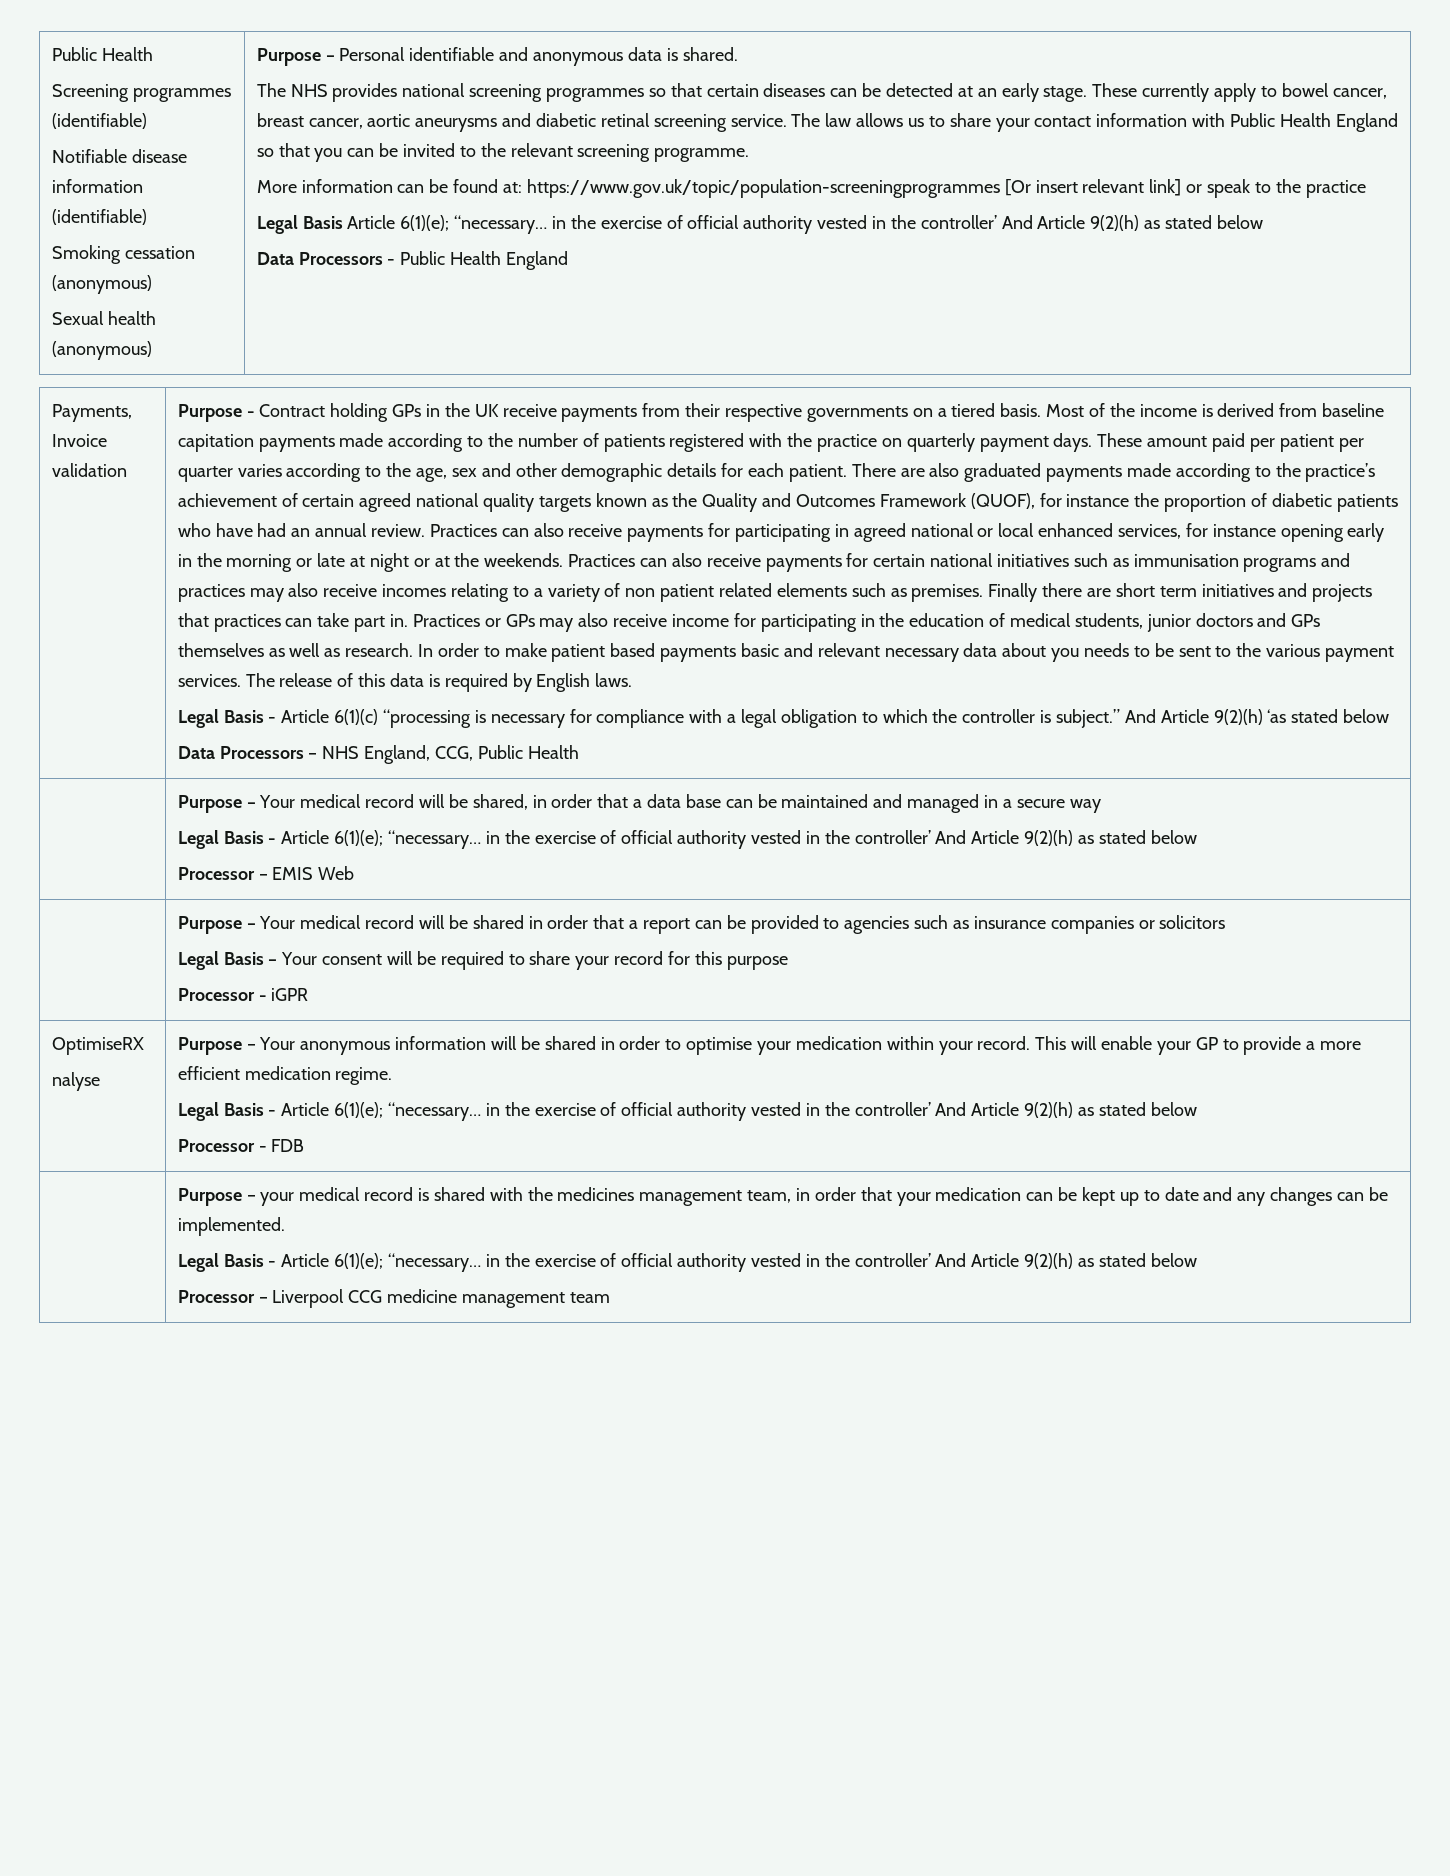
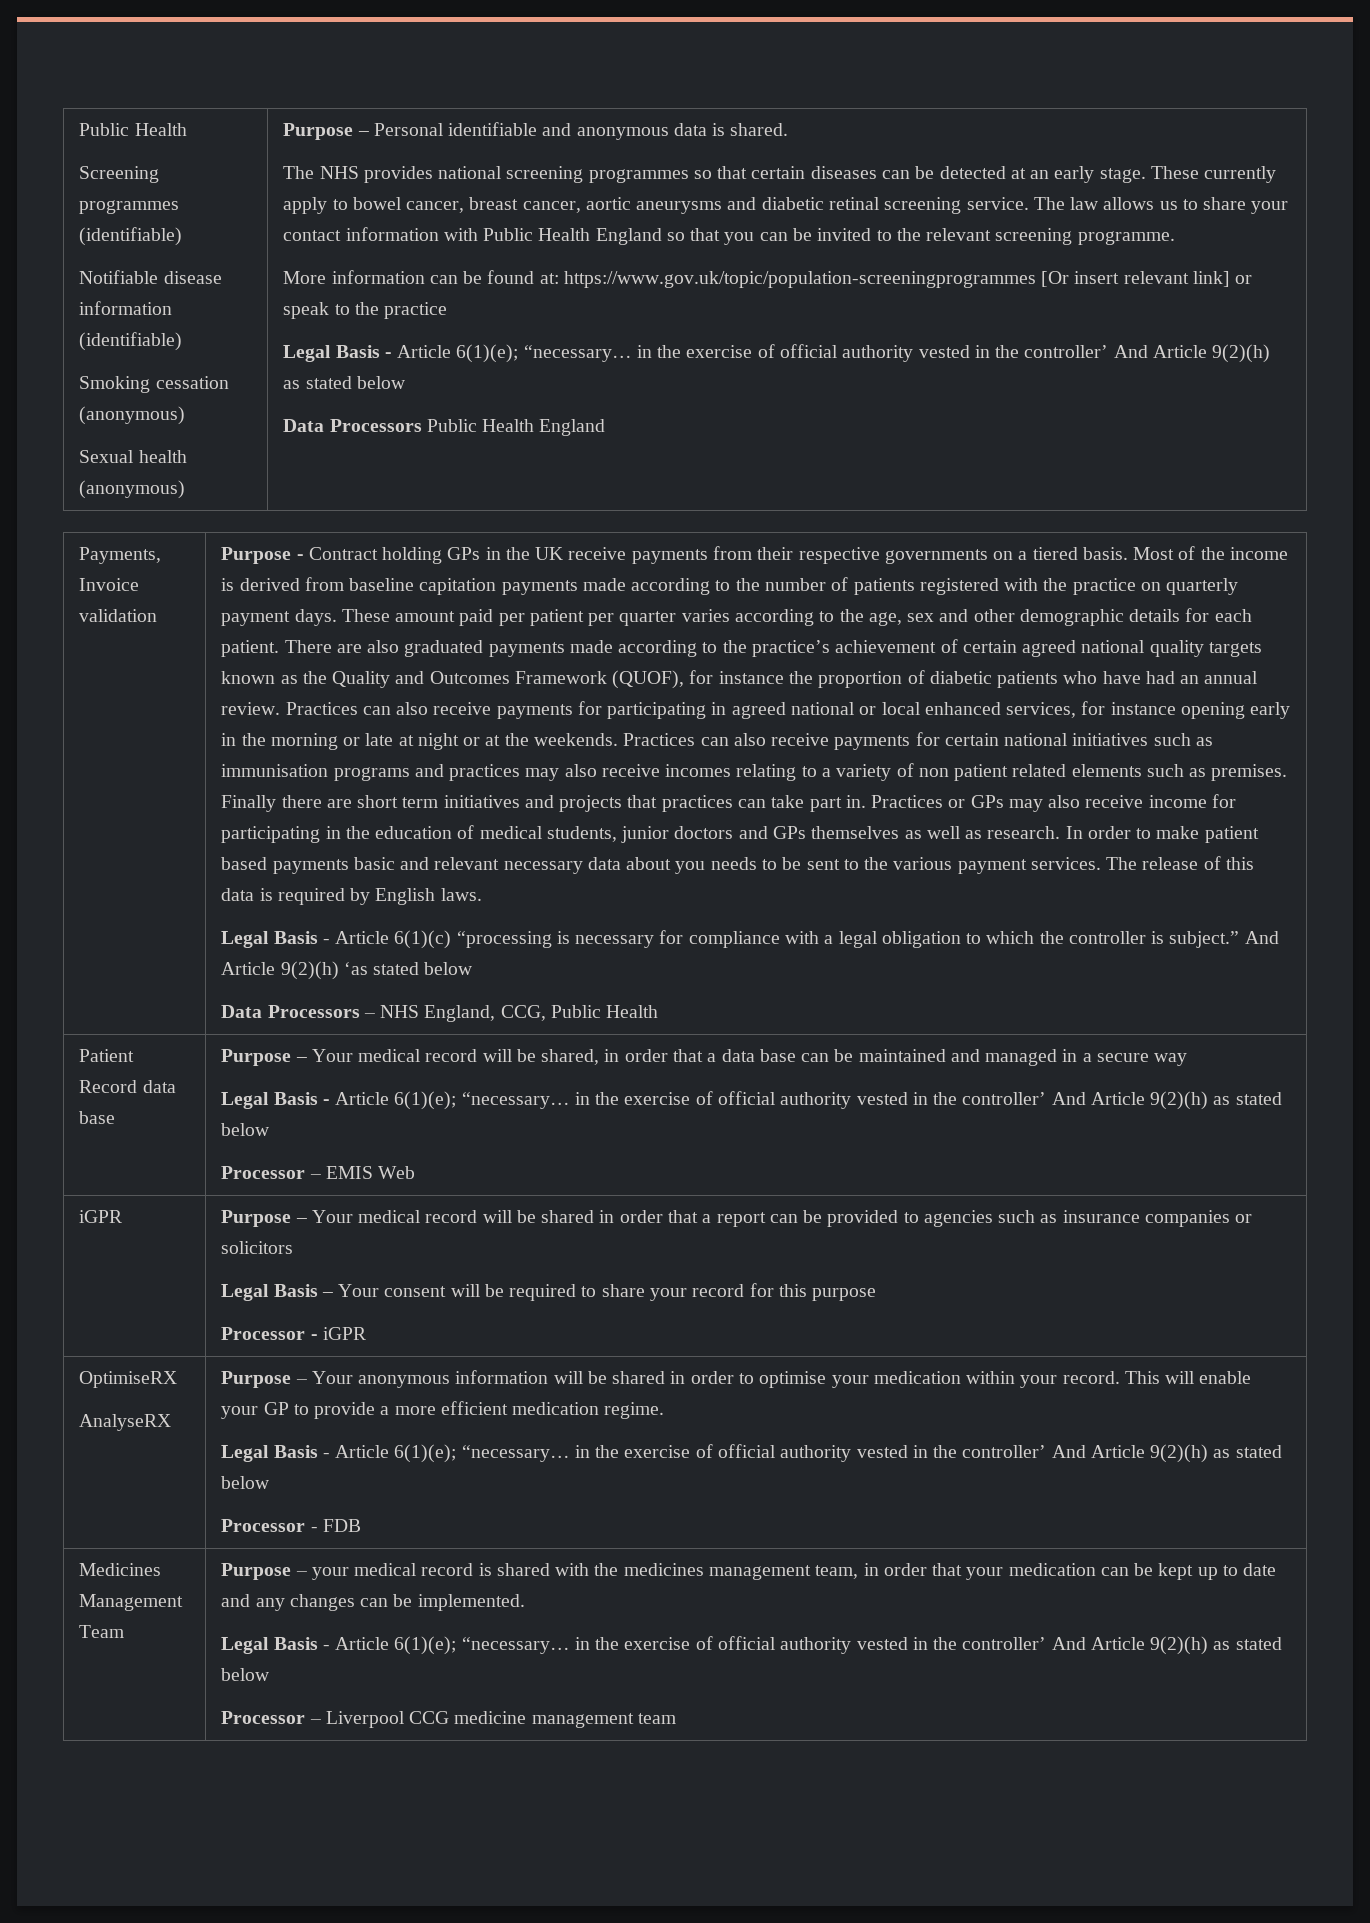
(343, 222) none -> [384,352,392,358] -
[387,259,396,265] - -> (422, 425) none
(579, 752) none -> [79,1049,135,1062] [79,1080,176,1093] [79,1111,116,1124] Patient Record data base
(355, 873) none -> [79,1210,123,1223] iGPR
[51,1072,100,1091] nalyse -> [79,1414,172,1431] AnalyseRX
(305, 1145) none -> [79,1563,162,1576] [79,1594,184,1611] [79,1625,125,1638] Medicines Management Team

